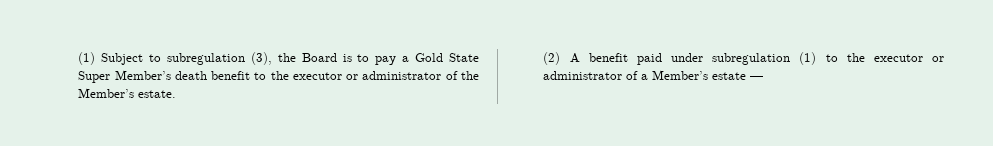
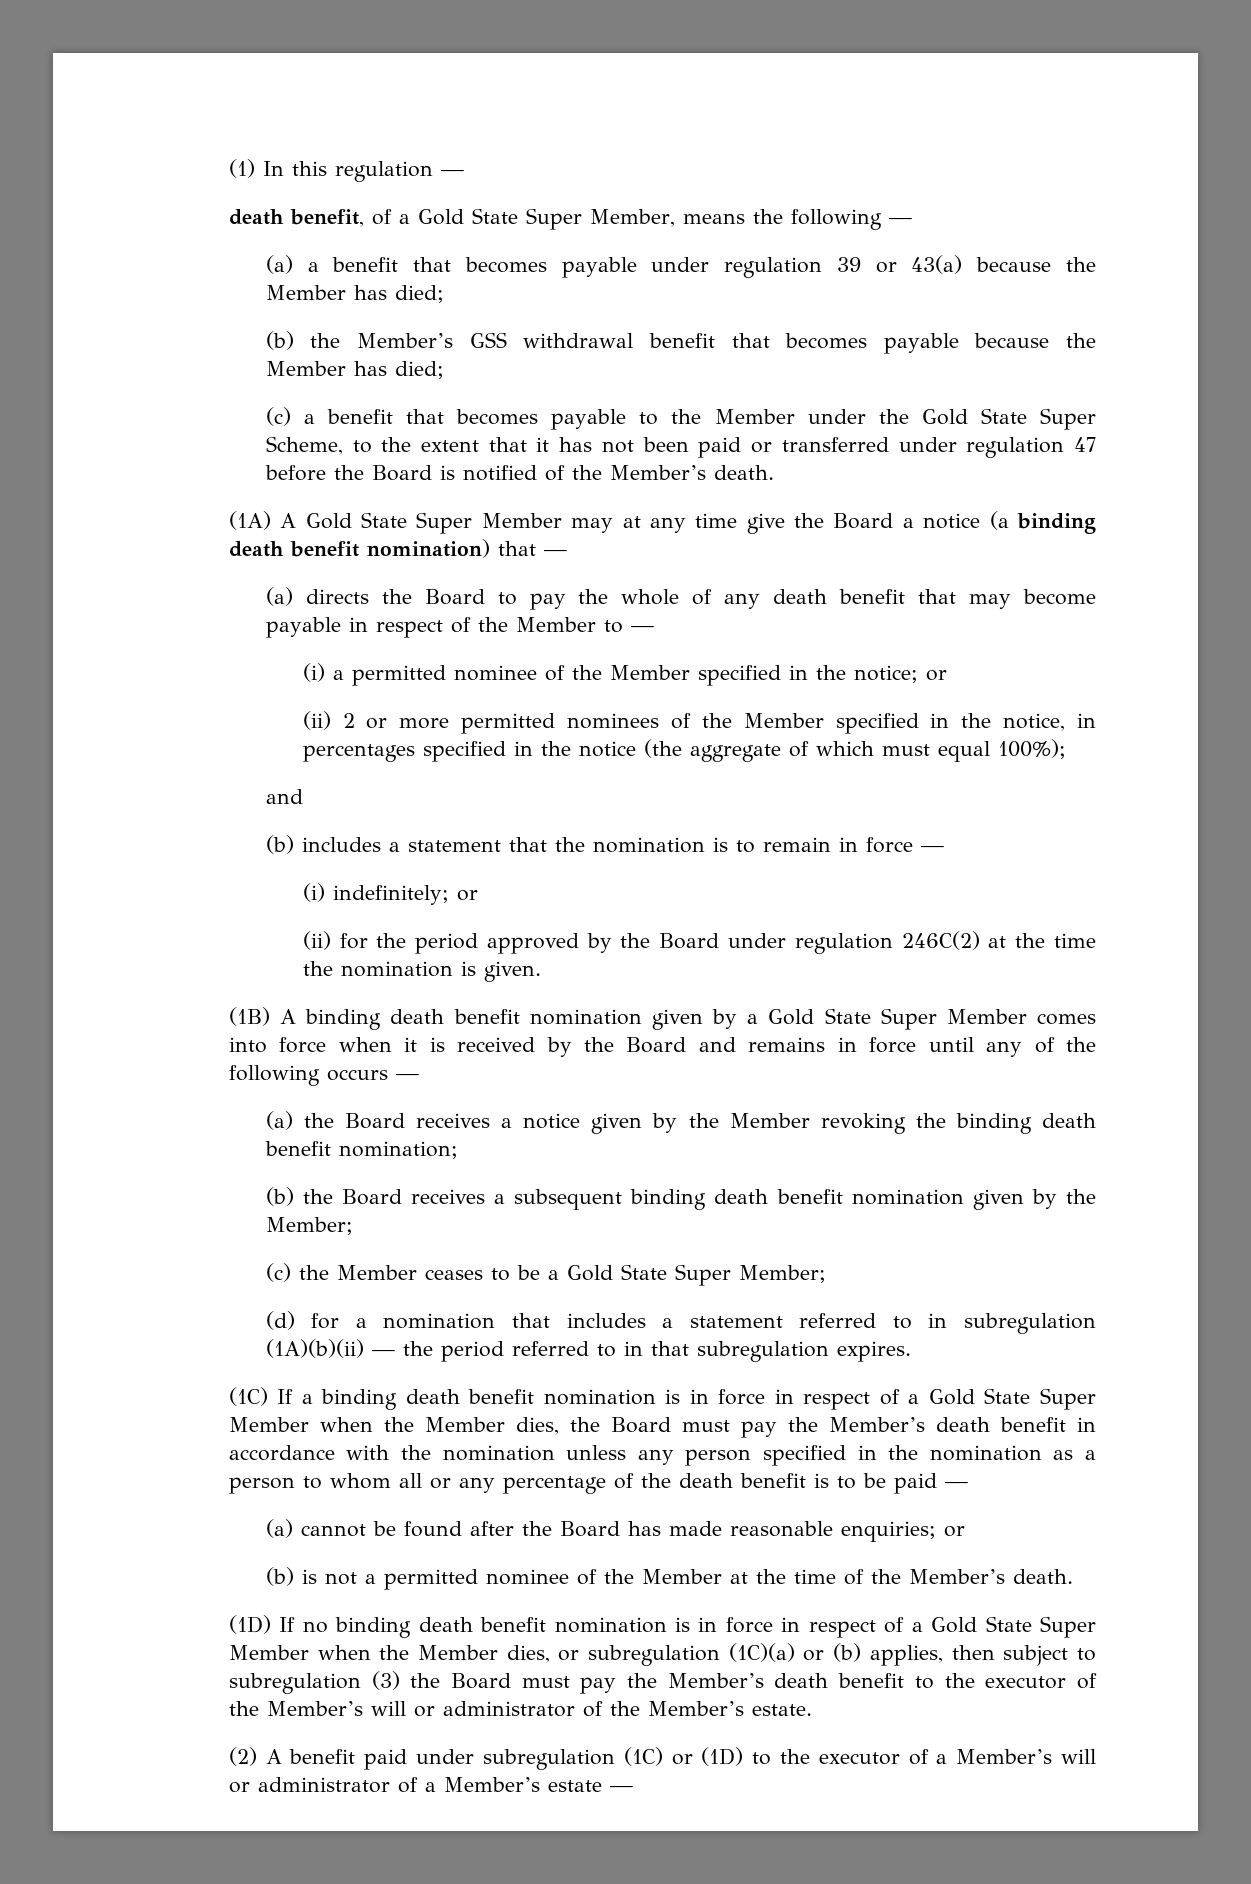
[78,52,479,65] [78,71,111,83] (1) Subject to subregulation (3), the Board is to pay a Gold State Super -> [228,159,464,182] [228,208,912,230] [265,255,1096,278] [265,285,444,303] [265,331,1096,354] [265,361,444,379] [265,407,1096,430] [265,436,1096,458] [264,465,774,481] [228,511,1096,534] [228,539,567,558] [265,587,1096,610] [265,617,654,638] [302,663,947,686] [302,711,1097,734] [302,739,1066,762] [265,789,303,804] [265,835,944,854] [302,883,478,905] [302,931,1096,954] [302,961,541,982] [228,1007,1096,1030] [228,1037,1096,1057] [228,1065,419,1086] [265,1111,1096,1134] [264,1141,458,1159] [265,1187,1097,1210] [265,1217,353,1235] [265,1263,826,1286] [265,1311,1097,1334] [265,1339,911,1362] [228,1387,1096,1410] [228,1417,1097,1438] [228,1445,1097,1466] [228,1473,968,1494] [265,1519,965,1542] [265,1567,1073,1590] [228,1615,1096,1638] [228,1643,1096,1666] [228,1671,658,1694] (1) In this regulation — // death benefit, of a Gold State Super Member, means the following — // (a) a benefit that becomes payable under regulation 39 or 43(a) because the Member has died; // (b) the Member’s GSS withdrawal benefit that becomes payable because the Member has died; // (c) a benefit that becomes payable to the Member under the Gold State Super Scheme, to the extent that it has not been paid or transferred under regulation 47 before the Board is notified of the Member’s death. // (1A) A Gold State Super Member may at any time give the Board a notice (a binding death benefit nomination) that — // (a) directs the Board to pay the whole of any death benefit that may become payable in respect of the Member to — // (i) a permitted nominee of the Member specified in the notice; or // (ii) 2 or more permitted nominees of the Member specified in the notice, in percentages specified in the notice (the aggregate of which must equal 100%); // and // (b) includes a statement that the nomination is to remain in force — // (i) indefinitely; or // (ii) for the period approved by the Board under regulation 246C(2) at the time the nomination is given. // (1B) A binding death benefit nomination given by a Gold State Super Member comes into force when it is received by the Board and remains in force until any of the following occurs — // (a) the Board receives a notice given by the Member revoking the binding death benefit nomination; // (b) the Board receives a subsequent binding death benefit nomination given by the Member; // (c) the Member ceases to be a Gold State Super Member; // (d) for a nomination that includes a statement referred to in subregulation (1A)(b)(ii) — the period referred to in that subregulation expires. // (1C) If a binding death benefit nomination is in force in respect of a Gold State Super Member when the Member dies, the Board must pay the Member’s death benefit in accordance with the nomination unless any person specified in the nomination as a person to whom all or any percentage of the death benefit is to be paid — // (a) cannot be found after the Board has made reasonable enquiries; or // (b) is not a permitted nominee of the Member at the time of the Member’s death. // (1D) If no binding death benefit nomination is in force in respect of a Gold State Super Member when the Member dies, or subregulation (1C)(a) or (b) applies, then subject to subregulation (3) the Board must pay the
(342, 76) none -> [1076,1673,1097,1689] [228,1701,406,1716] of the Member’s will
[799,52,923,65] (1) to the executor -> [623,1747,1096,1766] (1C) or (1D) to the executor of a Member’s will

